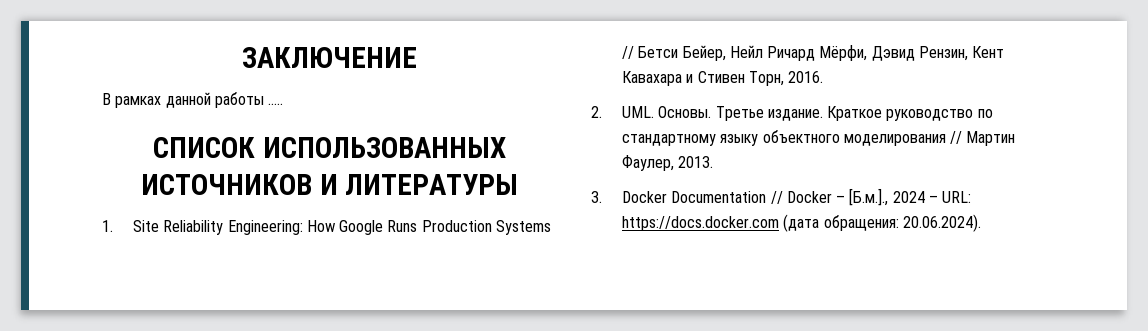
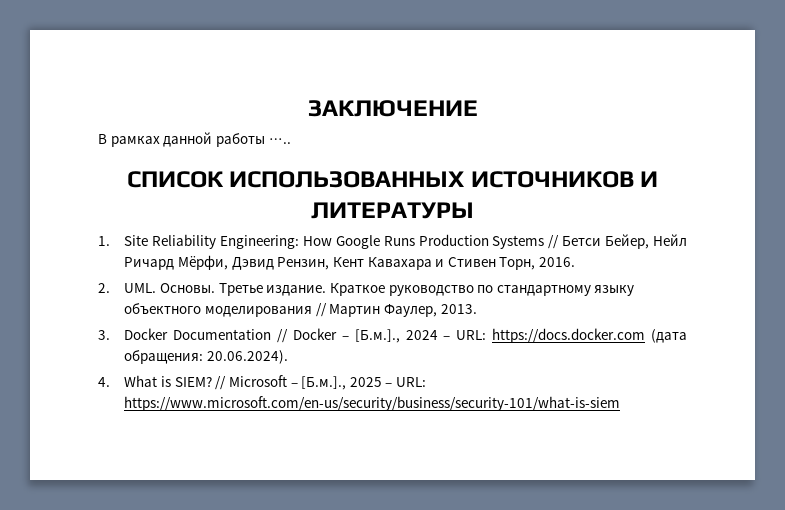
(981, 223) none -> [98,375,427,390] [124,396,621,411] // 4. What is SIEM? // Microsoft – [Б.м.]., 2025 – URL: https://www.microsoft.com/en-us/security/business/security-101/what-is-siem

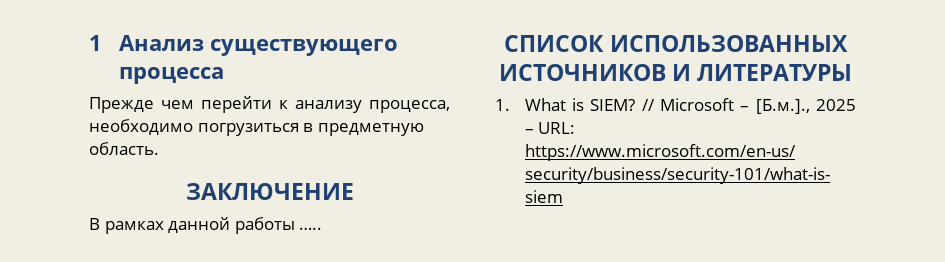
(307, 108) none -> [89,35,398,56] [118,67,224,84] [89,96,450,113] [89,119,424,136] [89,142,159,155] 1 Анализ существующего процесса // Прежде чем перейти к анализу процесса, необходимо погрузиться в предметную область. //
[124,234,688,249] [124,255,576,270] [98,283,635,296] [124,303,477,317] [98,328,687,343] [124,350,288,364] [98,377,110,387] Site Reliability Engineering: How Google Runs Production Systems // Бетси Бейер, Нейл Ричард Мёрфи, Дэвид Рензин, Кент Кавахара и Стивен Торн, 2016. // 2. UML. Основы. Третье издание. Краткое руководство по стандартному языку объектного моделирования // Мартин Фаулер, 2013. // 3. Docker Documentation // Docker – [Б.м.]., 2024 – URL: https://docs.docker.com (дата обращения: 20.06.2024). // 4. -> (510, 105) none

